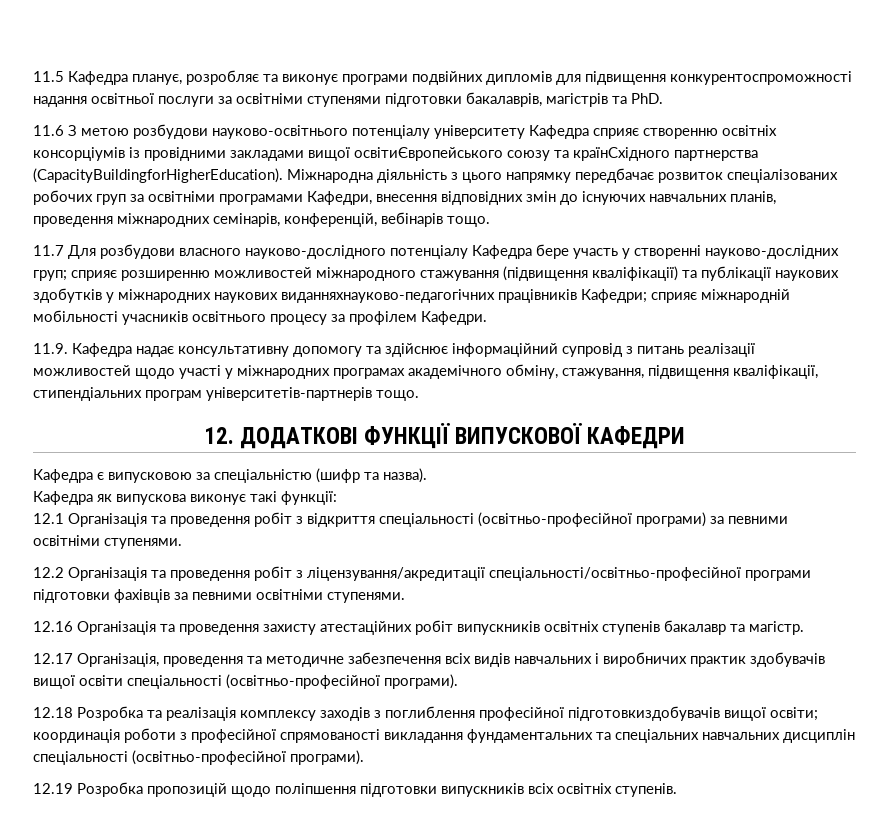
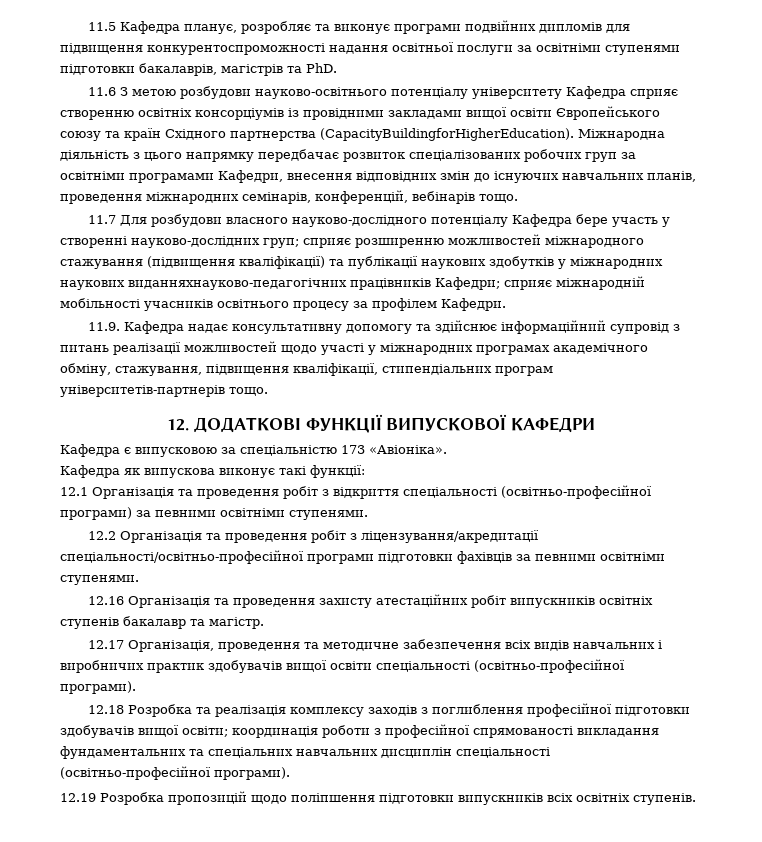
[354,147,670,161] освітиЄвропейського союзу та країнСхідного -> [510,106,660,120] [60,128,226,141] освіти Європейського союзу та країн Східного
[316,468,427,483] (шифр та назва). -> [341,445,447,454] 173 «Авіоніка».
[568,706,720,721] підготовкиздобувачів -> [615,705,691,716] [60,725,134,738] підготовки здобувачів

